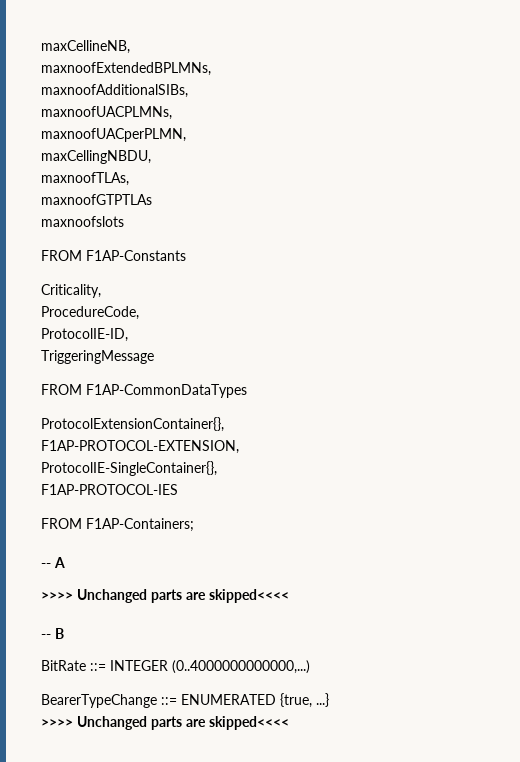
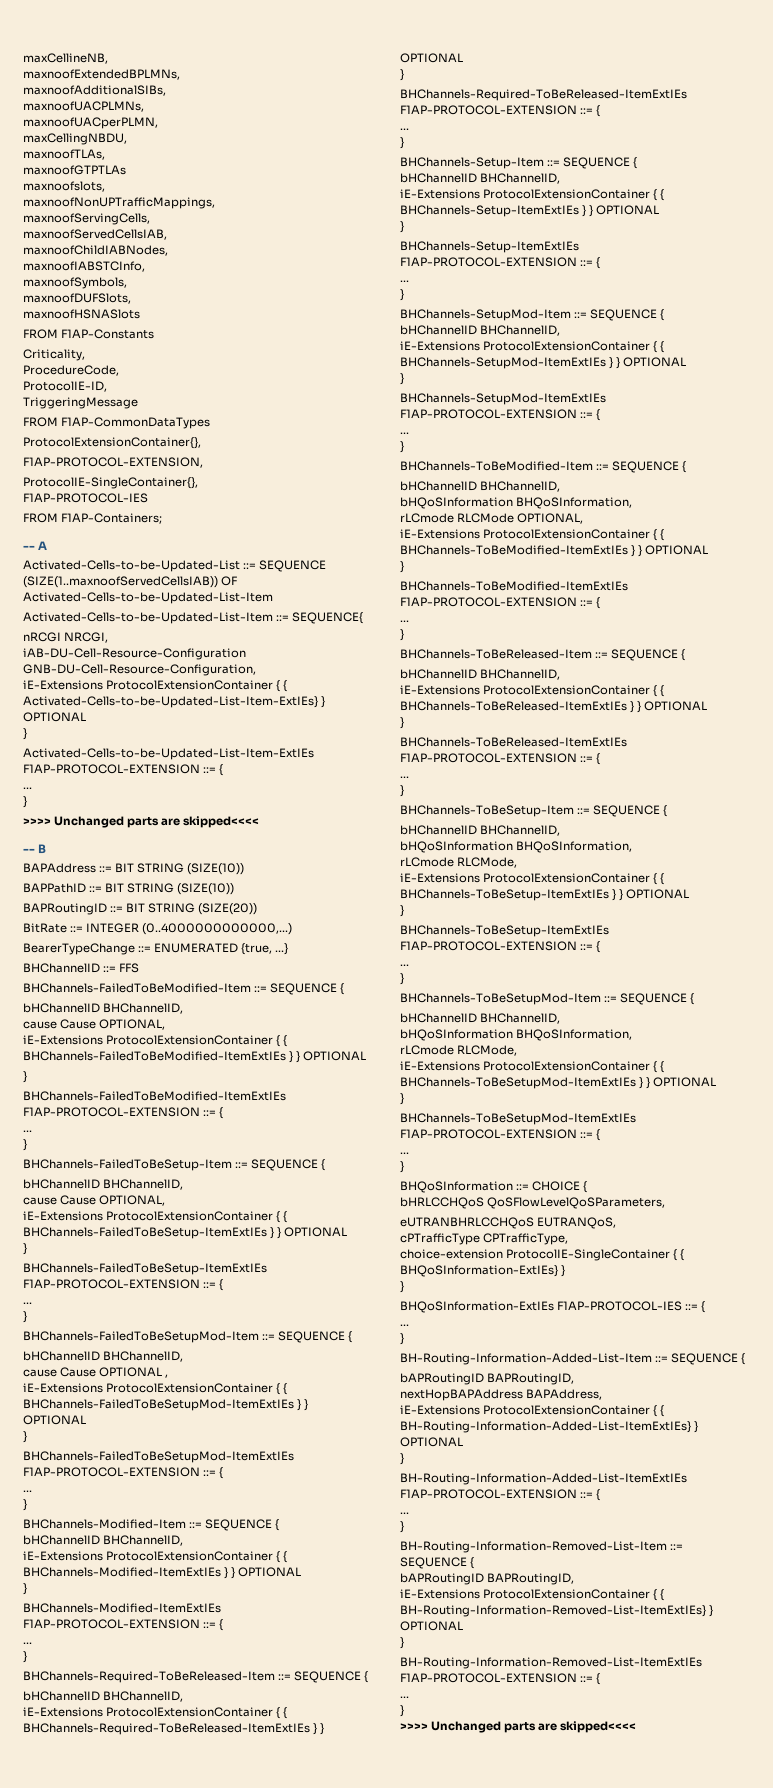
[41,216,124,227] maxnoofslots -> [23,181,105,192] [23,197,215,209] [23,213,150,225] [23,229,167,240] [23,245,168,256] [23,261,145,272] [23,277,127,289] [23,293,131,304] [23,309,140,319] maxnoofslots, // maxnoofNonUPTrafficMappings, // maxnoofServingCells, // maxnoofServedCellsIAB, // maxnoofChildIABNodes, // maxnoofIABSTCInfo, // maxnoofSymbols, // maxnoofDUFSlots, // maxnoofHSNASlots
(65, 562) none -> [23,560,327,572] [23,576,238,588] [23,592,273,604] [23,612,364,624] [23,632,109,643] [23,648,246,660] [23,664,256,676] [23,680,288,692] [23,696,326,708] [23,712,86,722] [23,728,27,740] [23,748,314,760] [23,764,224,776] [23,787,32,789] [23,796,27,808] // Activated-Cells-to-be-Updated-List ::= SEQUENCE (SIZE(1..maxnoofServedCellsIAB)) OF Activated-Cells-to-be-Updated-List-Item // Activated-Cells-to-be-Updated-List-Item ::= SEQUENCE{ // nRCGI NRCGI, // iAB-DU-Cell-Resource-Configuration GNB-DU-Cell-Resource-Configuration, // iE-Extensions ProtocolExtensionContainer { { Activated-Cells-to-be-Updated-List-Item-ExtIEs} } OPTIONAL // } // Activated-Cells-to-be-Updated-List-Item-ExtIEs F1AP-PROTOCOL-EXTENSION ::= { // ... // }
(64, 633) none -> [23,863,245,875] [23,883,235,895] [23,903,258,915] // BAPAddress ::= BIT STRING (SIZE(10)) // BAPPathID ::= BIT STRING (SIZE(10)) // BAPRoutingID ::= BIT STRING (SIZE(20))
(329, 700) none -> [23,963,140,973] [23,983,345,995] [23,1003,184,1014] [23,1019,166,1030] [23,1035,288,1047] [23,1051,367,1063] [23,1071,27,1083] [23,1091,286,1101] [23,1107,224,1119] [23,1130,32,1132] [23,1139,27,1151] [23,1159,326,1171] [23,1179,184,1190] [23,1195,166,1206] [23,1211,288,1223] [23,1227,348,1239] [23,1243,27,1255] [23,1263,267,1275] [23,1279,224,1291] [23,1302,32,1304] [23,1311,27,1323] [23,1331,353,1343] [23,1351,184,1362] [23,1367,169,1378] [23,1383,288,1395] [23,1399,309,1411] [23,1415,86,1425] [23,1431,27,1443] [23,1451,294,1463] [23,1467,224,1479] [23,1490,32,1492] [23,1499,27,1511] [23,1519,280,1531] [23,1535,184,1546] [23,1551,288,1563] [23,1567,302,1579] [23,1583,27,1595] [23,1603,221,1613] [23,1619,224,1631] [23,1642,32,1644] [23,1651,27,1663] [23,1671,369,1683] [23,1691,184,1702] [23,1707,288,1719] [23,1723,325,1735] [400,53,463,63] [400,69,404,81] [400,89,687,101] [400,105,601,117] [400,128,409,130] [400,137,404,149] [400,157,638,169] [400,173,561,184] [400,189,665,201] [400,205,660,217] [400,221,404,233] [400,241,579,253] [400,257,601,269] [400,280,409,282] [400,289,404,301] [400,309,665,321] [400,325,561,336] [400,341,665,353] [400,357,687,369] [400,373,404,385] [400,393,606,405] [400,409,601,421] [400,432,409,434] [400,441,404,453] [400,461,687,473] [400,481,561,492] [400,497,633,509] [400,513,584,524] [400,529,665,541] [400,545,709,557] [400,561,404,573] [400,581,628,591] [400,597,601,609] [400,620,409,622] [400,629,404,641] [400,649,686,661] [400,669,561,680] [400,685,665,697] [400,701,708,713] [400,717,404,729] [400,737,627,747] [400,753,601,765] [400,776,409,778] [400,785,404,797] [400,805,668,817] [400,825,561,836] [400,841,633,853] [400,857,518,868] [400,873,665,885] [400,889,690,901] [400,905,404,917] [400,925,609,937] [400,941,601,953] [400,964,409,966] [400,973,404,985] [400,993,695,1005] [400,1013,561,1024] [400,1029,633,1041] [400,1045,518,1056] [400,1061,665,1073] [400,1077,717,1089] [400,1093,404,1105] [400,1113,636,1125] [400,1129,601,1141] [400,1152,409,1154] [400,1161,404,1173] [400,1181,588,1193] [400,1197,666,1209] [400,1217,617,1229] [400,1233,569,1245] [400,1249,685,1261] [400,1265,566,1277] [400,1281,404,1293] [400,1301,706,1313] [400,1324,409,1326] [400,1333,404,1345] [400,1353,746,1365] [400,1373,575,1385] [400,1389,603,1401] [400,1405,665,1417] [400,1421,699,1433] [400,1437,463,1447] [400,1453,404,1465] [400,1473,687,1485] [400,1489,601,1501] [400,1512,409,1514] [400,1521,404,1533] [400,1541,684,1553] [400,1557,475,1569] [400,1573,575,1585] [400,1589,665,1601] [400,1605,714,1617] [400,1621,463,1631] [400,1637,404,1649] [400,1657,702,1669] [400,1673,601,1685] [400,1696,409,1698] [400,1705,404,1717] // BHChannelID ::= FFS // BHChannels-FailedToBeModified-Item ::= SEQUENCE { // bHChannelID BHChannelID, // cause Cause OPTIONAL, // iE-Extensions ProtocolExtensionContainer { { BHChannels-FailedToBeModified-ItemExtIEs } } OPTIONAL // } // BHChannels-FailedToBeModified-ItemExtIEs F1AP-PROTOCOL-EXTENSION ::= { // ... // } // BHChannels-FailedToBeSetup-Item ::= SEQUENCE { // bHChannelID BHChannelID, // cause Cause OPTIONAL, // iE-Extensions ProtocolExtensionContainer { { BHChannels-FailedToBeSetup-ItemExtIEs } } OPTIONAL // } // BHChannels-FailedToBeSetup-ItemExtIEs F1AP-PROTOCOL-EXTENSION ::= { // ... // } // BHChannels-FailedToBeSetupMod-Item ::= SEQUENCE { // bHChannelID BHChannelID, // cause Cause OPTIONAL , // iE-Extensions ProtocolExtensionContainer { { BHChannels-FailedToBeSetupMod-ItemExtIEs } } OPTIONAL // } // BHChannels-FailedToBeSetupMod-ItemExtIEs F1AP-PROTOCOL-EXTENSION ::= { // ... // } // BHChannels-Modified-Item ::= SEQUENCE { // bHChannelID BHChannelID, // iE-Extensions ProtocolExtensionContainer { { BHChannels-Modified-ItemExtIEs } } OPTIONAL // } // BHChannels-Modified-ItemExtIEs F1AP-PROTOCOL-EXTENSION ::= { // ... // } // BHChannels-Required-ToBeReleased-Item ::= SEQUENCE { // bHChannelID BHChannelID, // iE-Extensions ProtocolExtensionContainer { { BHChannels-Required-ToBeReleased-ItemExtIEs } } OPTIONAL // } // BHChannels-Required-ToBeReleased-ItemExtIEs F1AP-PROTOCOL-EXTENSION ::= { // ... // } // BHChannels-Setup-Item ::= SEQUENCE { // bHChannelID BHChannelID, // iE-Extensions ProtocolExtensionContainer { { BHChannels-Setup-ItemExtIEs } } OPTIONAL // } // BHChannels-Setup-ItemExtIEs F1AP-PROTOCOL-EXTENSION ::= { // ... // } // BHChannels-SetupMod-Item ::= SEQUENCE { // bHChannelID BHChannelID, // iE-Extensions ProtocolExtensionContainer { { BHChannels-SetupMod-ItemExtIEs } } OPTIONAL // } // BHChannels-SetupMod-ItemExtIEs F1AP-PROTOCOL-EXTENSION ::= { // ... // } // BHChannels-ToBeModified-Item ::= SEQUENCE { // bHChannelID BHChannelID, // bHQoSInformation BHQoSInformation, // rLCmode RLCMode OPTIONAL, // iE-Extensions ProtocolExtensionContainer { { BHChannels-ToBeModified-ItemExtIEs } } OPTIONAL // } // BHChannels-ToBeModified-ItemExtIEs F1AP-PROTOCOL-EXTENSION ::= { // ... // } // BHChannels-ToBeReleased-Item ::= SEQUENCE { // bHChannelID BHChannelID, // iE-Extensions ProtocolExtensionContainer { { BHChannels-ToBeReleased-ItemExtIEs } } OPTIONAL // } // BHChannels-ToBeReleased-ItemExtIEs F1AP-PROTOCOL-EXTENSION ::= { // ... // } // BHChannels-ToBeSetup-Item ::= SEQUENCE { // bHChannelID BHChannelID, // bHQoSInformation BHQoSInformation, // rLCmode RLCMode, // iE-Extensions ProtocolExtensionContainer { { BHChannels-ToBeSetup-ItemExtIEs } } OPTIONAL // } // BHChannels-ToBeSetup-ItemExtIEs F1AP-PROTOCOL-EXTENSION ::= { // ... // } // BHChannels-ToBeSetupMod-Item ::= SEQUENCE { // bHChannelID BHChannelID, // bHQoSInformation BHQoSInformation, // rLCmode RLCMode, // iE-Extensions ProtocolExtensionContainer { { BHChannels-ToBeSetupMod-ItemExtIEs } } OPTIONAL // } // BHChannels-ToBeSetupMod-ItemExtIEs F1AP-PROTOCOL-EXTENSION ::= { // ... // } // BHQoSInformation ::= CHOICE { // bHRLCCHQoS QoSFlowLevelQoSParameters, // eUTRANBHRLCCHQoS EUTRANQoS, // cPTrafficType CPTrafficType, // choice-extension ProtocolIE-SingleContainer { { BHQoSInformation-ExtIEs} } // } // BHQoSInformation-ExtIEs F1AP-PROTOCOL-IES ::= { // ... // } // BH-Routing-Information-Added-List-Item ::= SEQUENCE { // bAPRoutingID BAPRoutingID, // nextHopBAPAddress BAPAddress, // iE-Extensions ProtocolExtensionContainer { { BH-Routing-Information-Added-List-ItemExtIEs} } OPTIONAL // } // BH-Routing-Information-Added-List-ItemExtIEs F1AP-PROTOCOL-EXTENSION ::= { // ... // } // BH-Routing-Information-Removed-List-Item ::= SEQUENCE { // bAPRoutingID BAPRoutingID, // iE-Extensions ProtocolExtensionContainer { { BH-Routing-Information-Removed-List-ItemExtIEs} } OPTIONAL // } // BH-Routing-Information-Removed-List-ItemExtIEs F1AP-PROTOCOL-EXTENSION ::= { // ... // }

